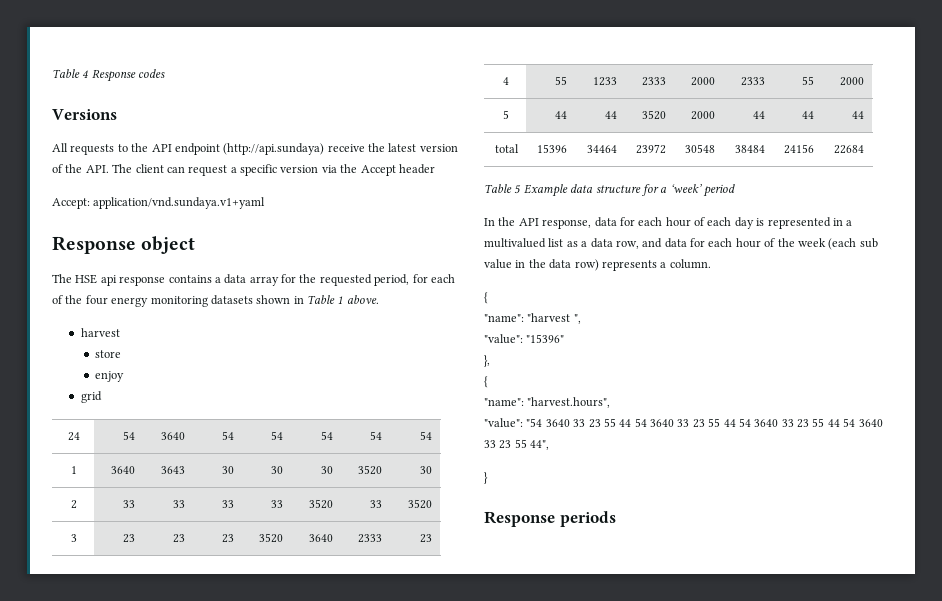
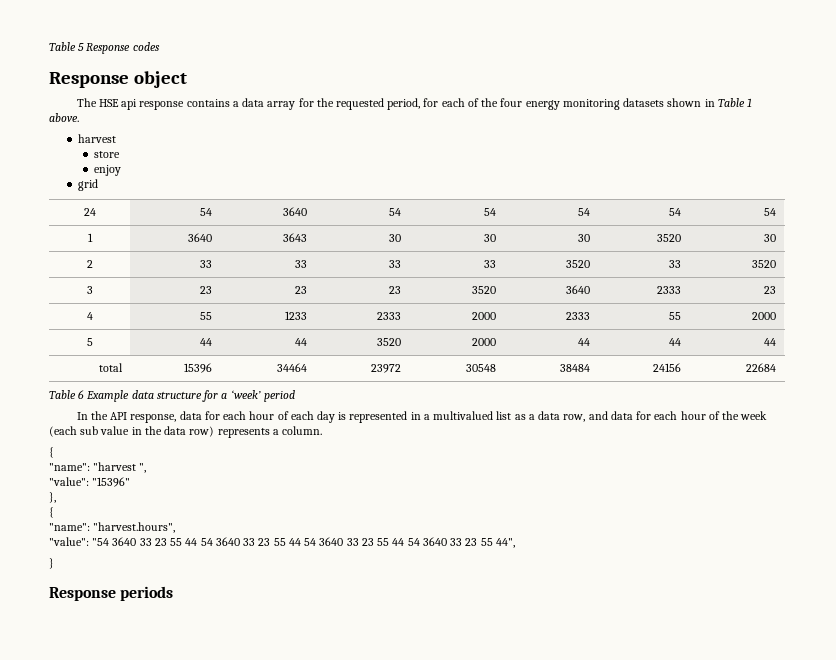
[52,69,89,78] Table 4 -> [49,42,85,51] Table 5
[52,109,117,120] [52,143,458,155] [52,164,435,176] [52,197,266,209] // Versions // All requests to the API endpoint (http://api.sundaya) receive the latest version of the API. The client can request a specific version via the Accept header // Accept: application/vnd.sundaya.v1+yaml -> (160, 46) none
[514,185,522,194] 5 -> [78,390,85,399] 6

